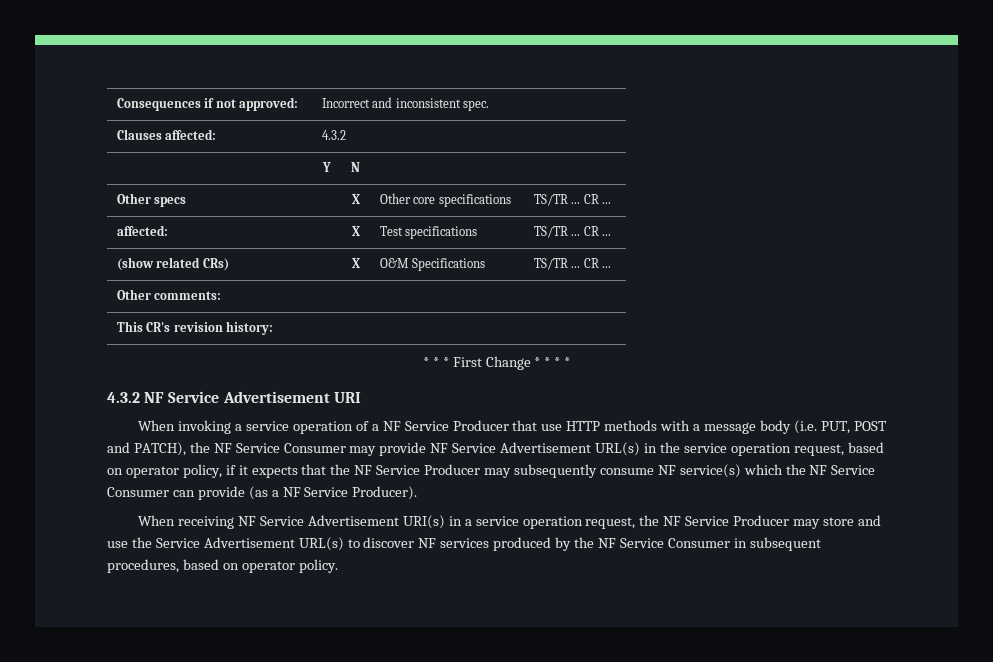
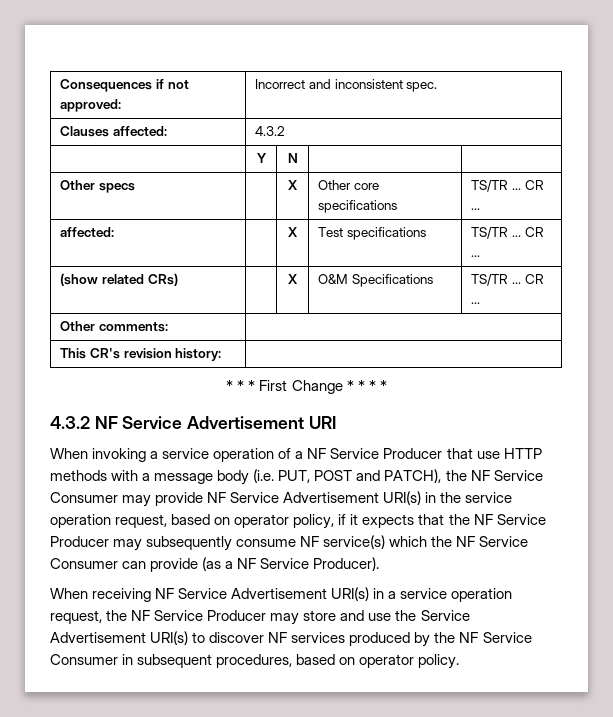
[595,442,641,456] URL(s) -> [383,491,422,505] URI(s)
[298,537,344,551] URL(s) -> [150,631,189,645] URI(s)

